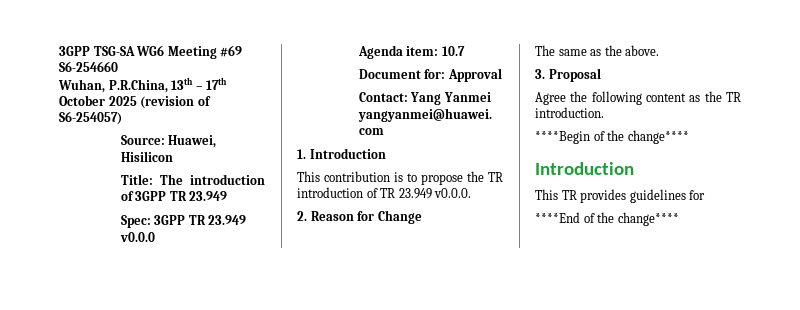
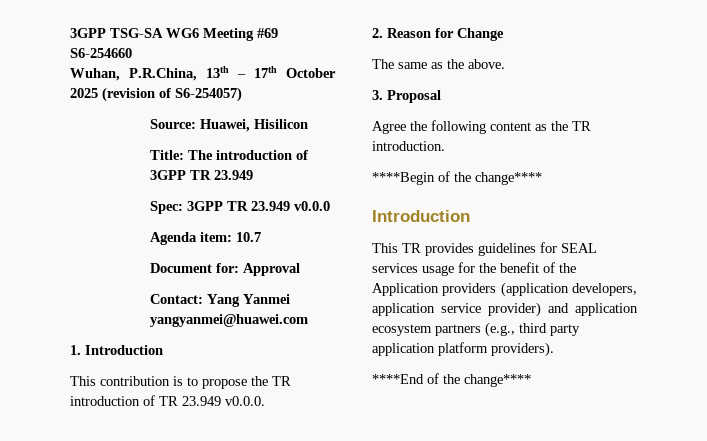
(706, 195) none -> [561,243,597,253] [372,262,576,276] [372,282,637,297] [372,302,638,317] [372,322,580,337] [372,342,554,357] SEAL services usage for the benefit of the Application providers (application developers, application service provider) and application ecosystem partners (e.g., third party application platform providers).

